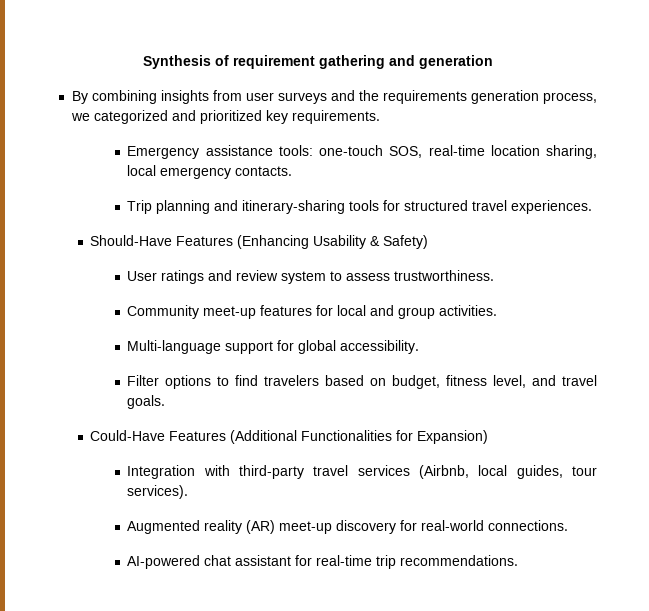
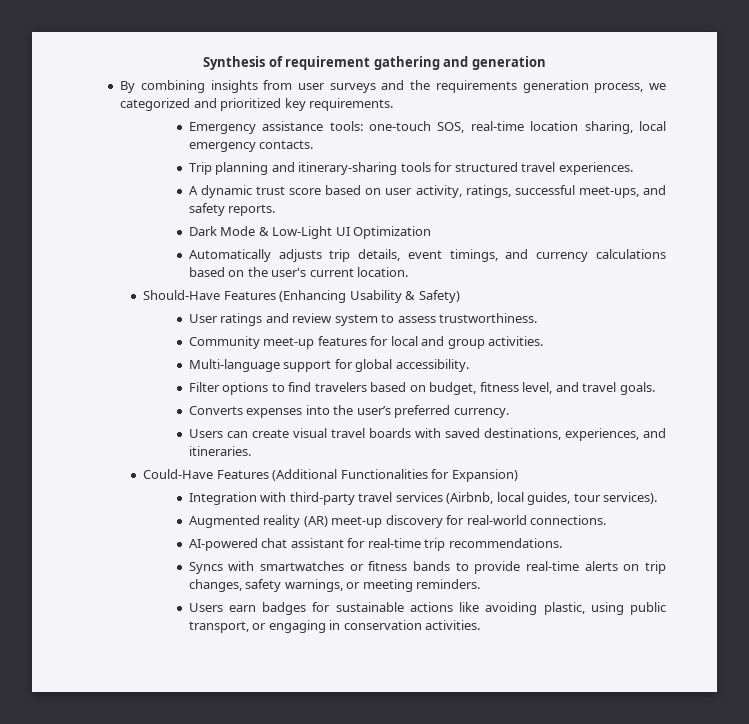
(593, 207) none -> [188,185,666,198] [188,203,276,216] [188,226,432,239] [188,249,666,262] [188,267,409,277] // A dynamic trust score based on user activity, ratings, successful meet-ups, and safety reports. // Dark Mode & Low-Light UI Optimization // Automatically adjusts trip details, event timings, and currency calculations based on the user's current location.
(166, 402) none -> [188,405,509,418] [188,428,666,441] [188,446,251,456] // Converts expenses into the user’s preferred currency. // Users can create visual travel boards with saved destinations, experiences, and itineraries.
(519, 560) none -> [188,561,667,574] [188,579,481,592] [188,602,667,615] [188,620,481,633] // Syncs with smartwatches or fitness bands to provide real-time alerts on trip changes, safety warnings, or meeting reminders. // Users earn badges for sustainable actions like avoiding plastic, using public transport, or engaging in conservation activities.

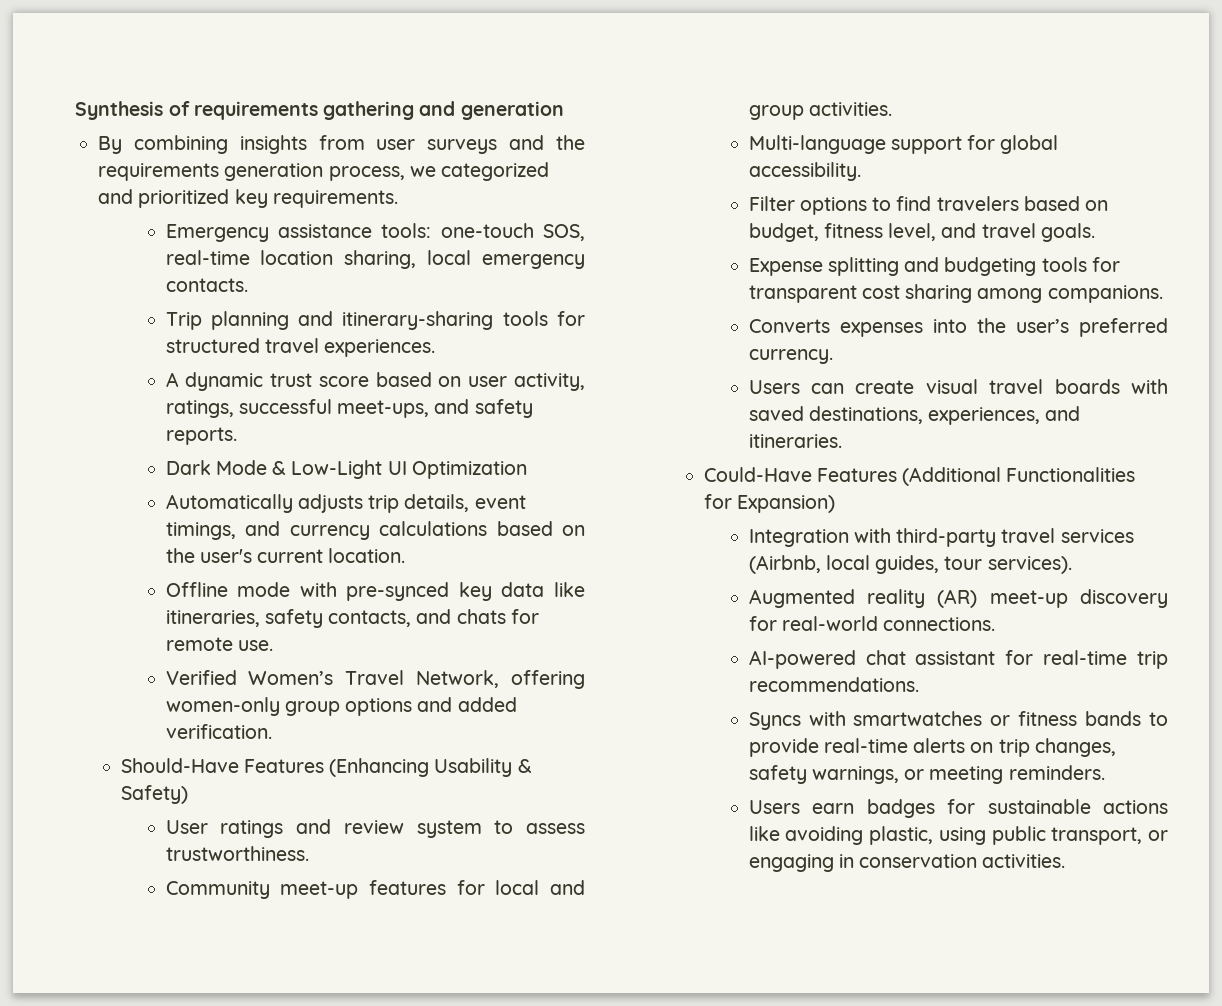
[285,56,371,70] requirement -> [193,101,318,120] requirements
(409, 272) none -> [165,582,585,601] [165,609,539,628] [165,637,273,651] [165,670,585,689] [165,697,517,716] [165,724,272,739] // Offline mode with pre-synced key data like itineraries, safety contacts, and chats for remote use. // Verified Women’s Travel Network, offering women-only group options and added verification.
(655, 388) none -> [748,257,1120,276] [748,284,1163,303] // Expense splitting and budgeting tools for transparent cost sharing among companions.

